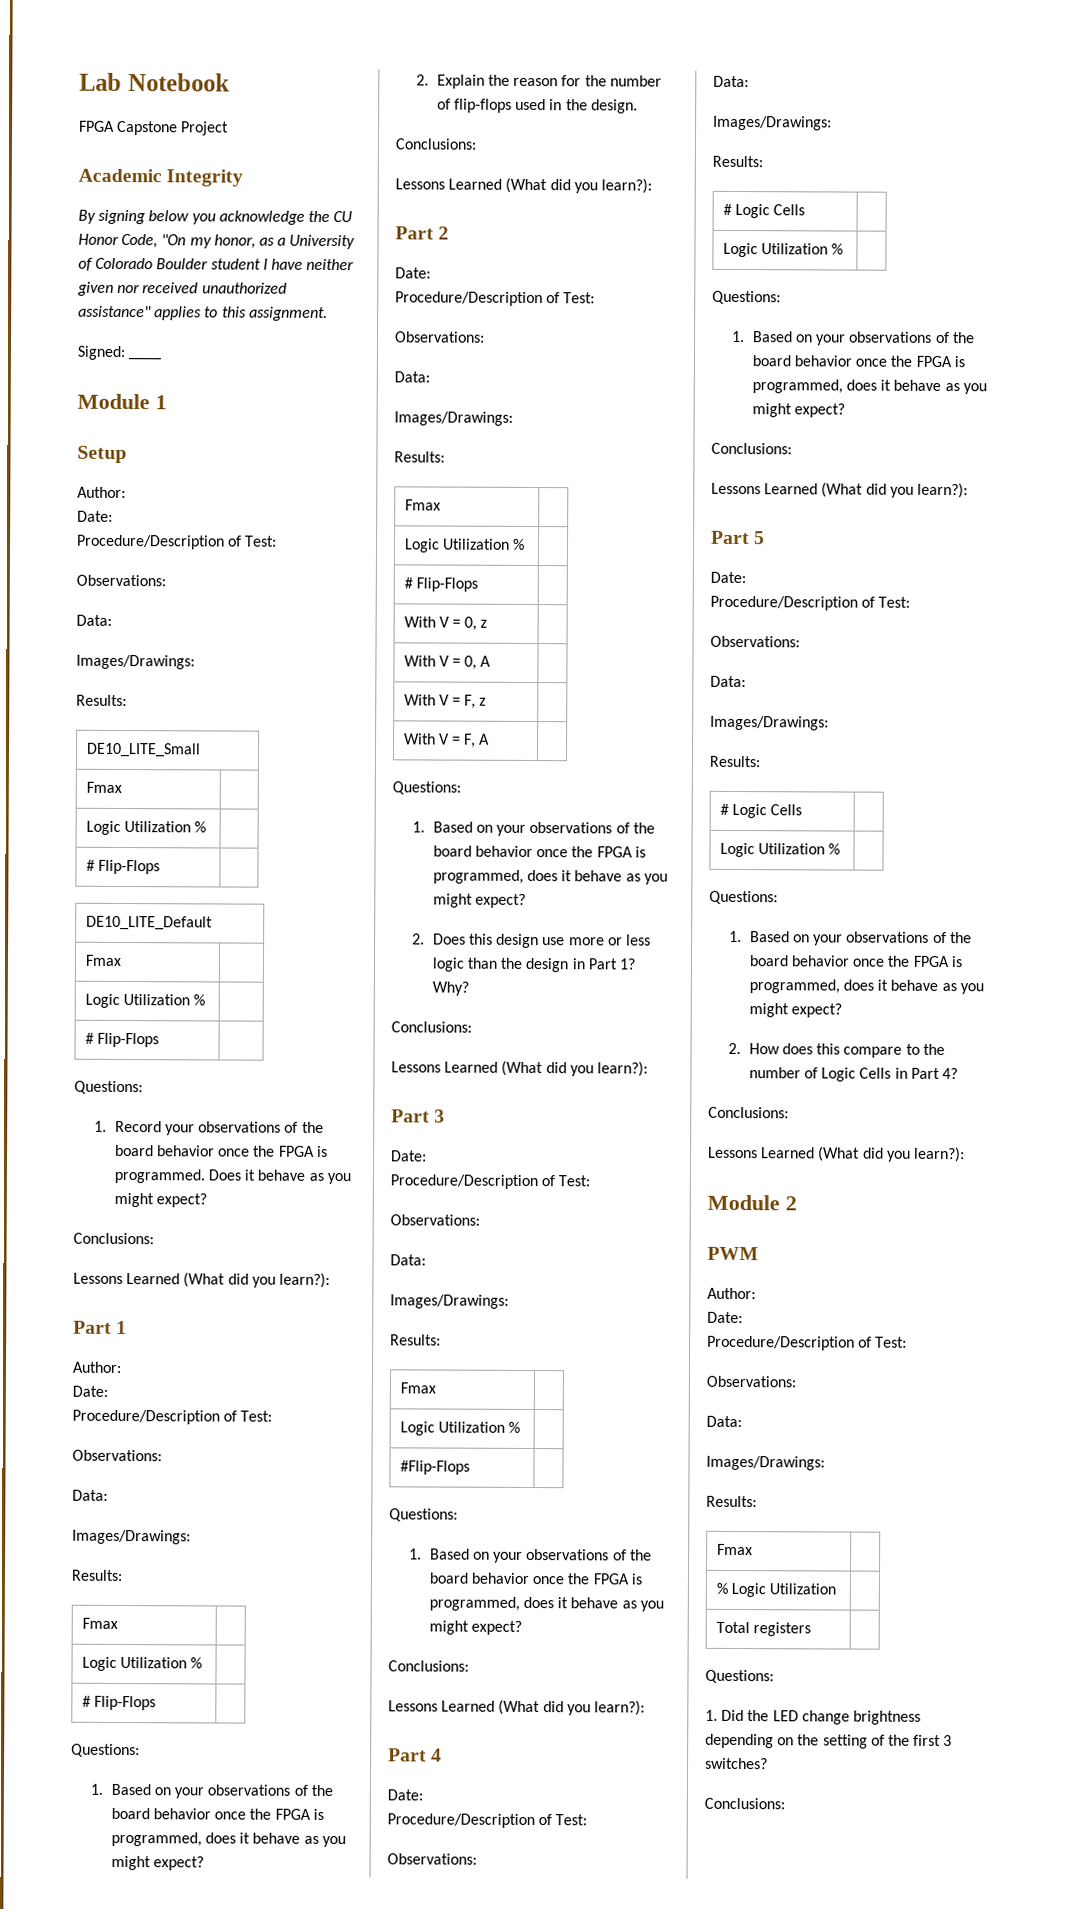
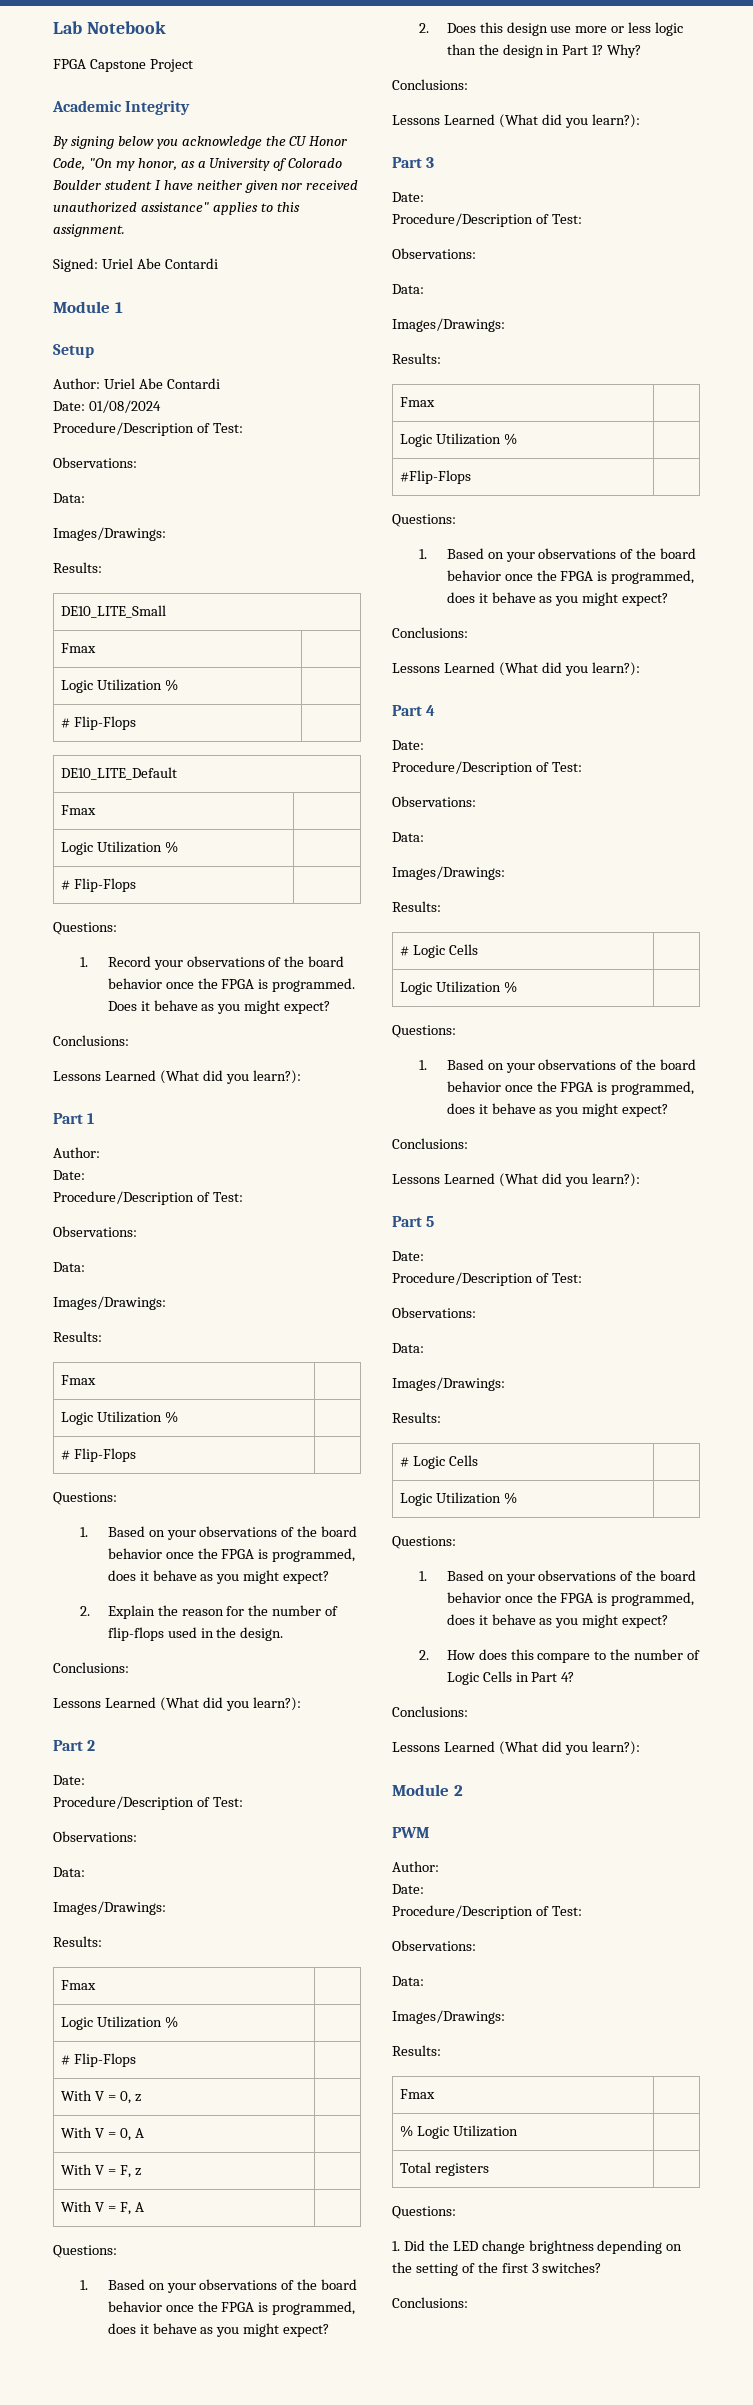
[128,357,162,361] ____ -> [101,258,218,269] Uriel Abe Contardi
[77,510,113,522] // Date: -> [103,378,220,389] [53,400,161,413] Uriel Abe Contardi // Date: 01/08/2024

